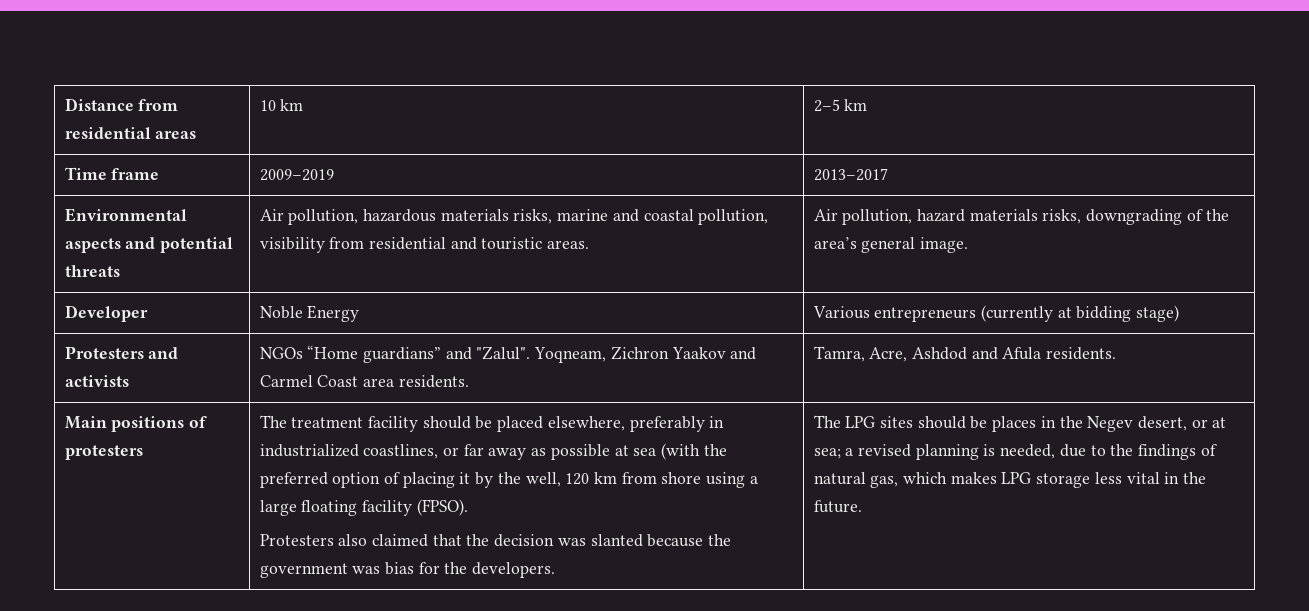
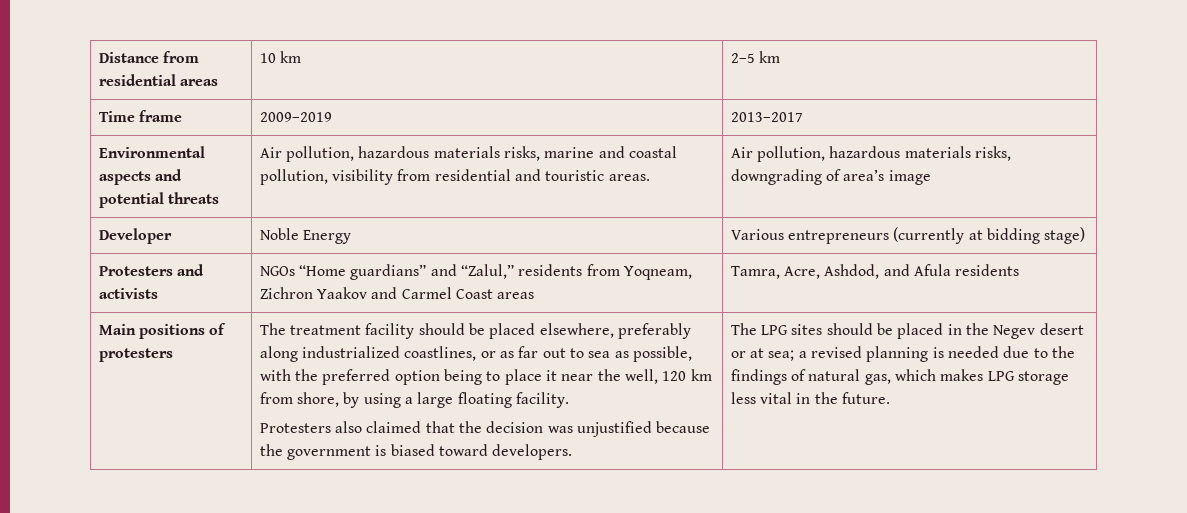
[916,209,965,222] hazard -> [829,146,901,158] hazardous
[1205,209,1229,221] [813,237,968,253] the area’s general image. -> [843,169,931,185] area’s image
[476,346,531,360] "Zalul". -> [461,264,620,279] “Zalul,” residents from
[362,375,469,388] area residents. -> [497,292,535,299] areas
[911,347,967,360] Ashdod -> [824,264,880,279] Ashdod,
[1046,347,1117,360] residents. -> [955,264,1020,276] residents
[709,416,725,428] in -> [259,346,298,362] along
[463,443,727,460] [259,472,494,488] far away as possible at sea (with the preferred option of placing it by -> [500,346,693,362] [259,369,594,385] as far out to sea as possible, with the preferred option being to place it near
[661,472,702,484] shore -> [297,392,360,408] shore, by
[361,499,468,516] facility (FPSO). -> [516,392,570,408] facility.
[590,534,643,547] slanted -> [577,421,653,437] unjustified
[352,562,468,575] was bias for the -> [375,444,489,456] is biased toward
[992,416,1037,432] places -> [897,323,944,339] placed
[1138,416,1188,431] desert, -> [1039,323,1084,335] desert
[1000,444,1056,459] needed, -> [948,346,1000,358] needed

